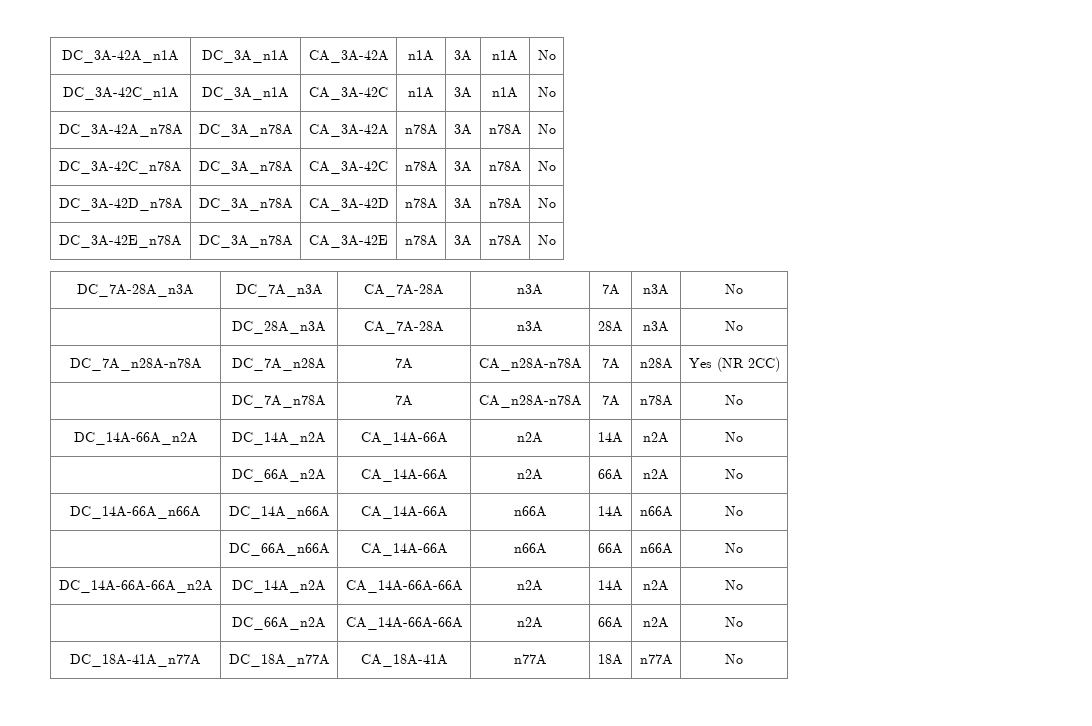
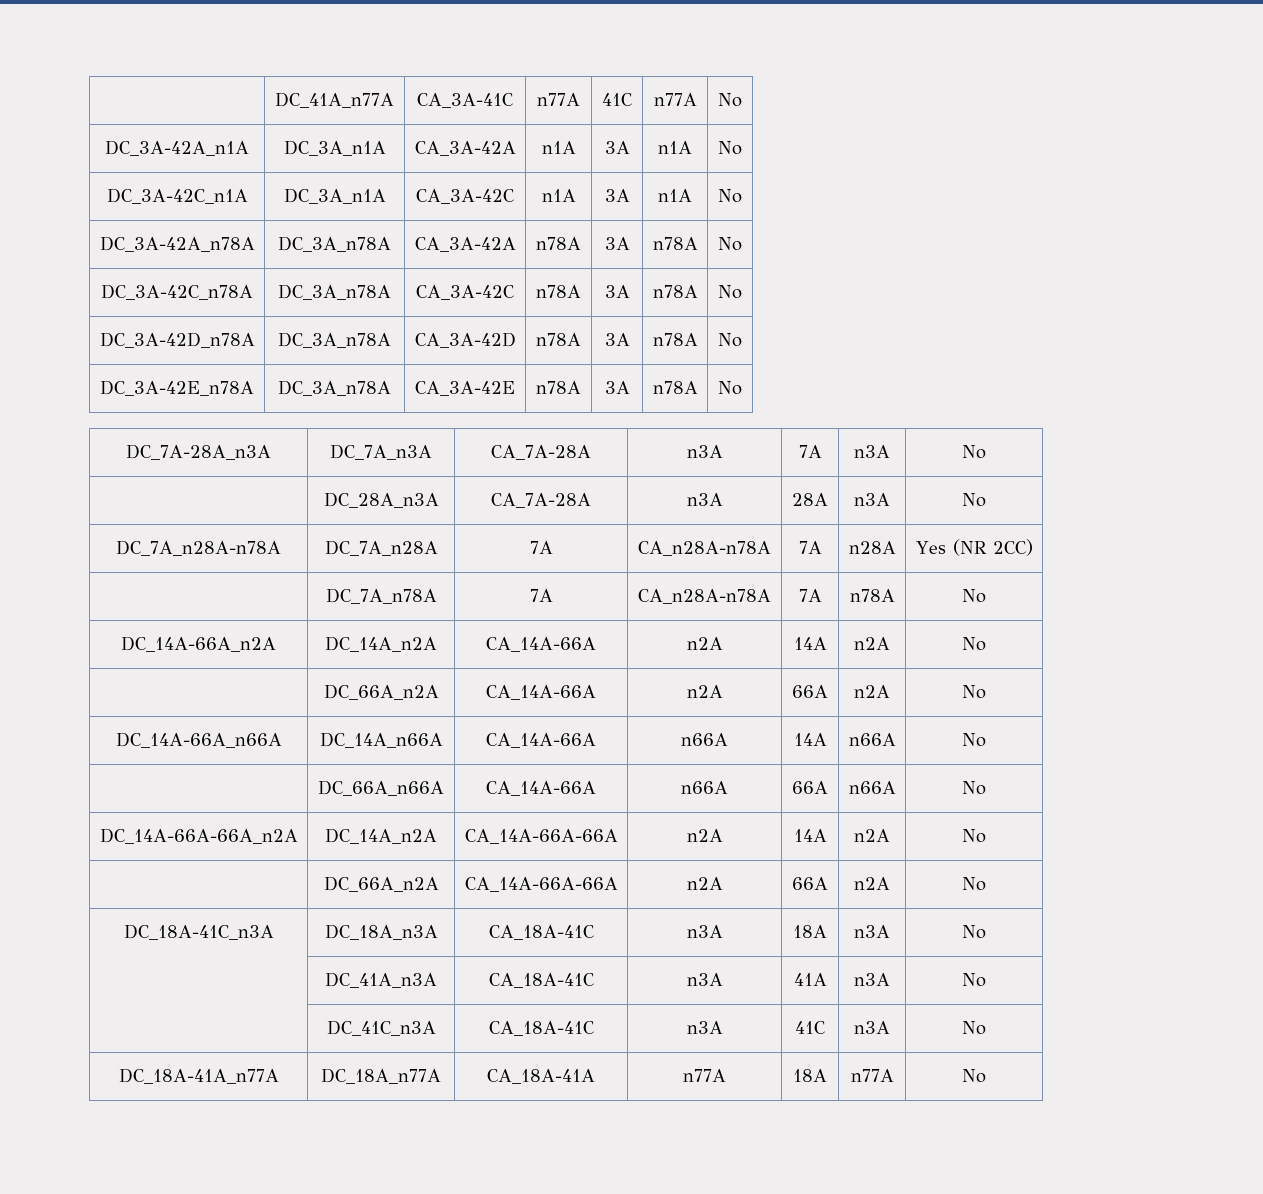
(62, 56) none -> [275,92,394,108] [417,93,514,108] [537,93,580,106] [602,93,633,106] [653,93,697,106] [718,93,742,107] | DC_41A_n77A | CA_3A-41C | n77A | 41C | n77A | No //
(743, 622) none -> [123,924,274,940] [324,924,438,940] [488,925,595,940] [686,925,723,938] [793,925,827,938] [854,925,890,938] [962,925,986,939] [325,972,437,988] [488,973,595,988] [686,973,723,986] [793,973,827,986] [854,973,890,986] [962,973,986,987] [326,1020,436,1036] [488,1021,595,1036] [686,1021,723,1034] [795,1021,826,1034] [854,1021,890,1034] [962,1021,986,1035] // DC_18A-41C_n3A | DC_18A_n3A | CA_18A-41C | n3A | 18A | n3A | No // | DC_41A_n3A | CA_18A-41C | n3A | 41A | n3A | No // | DC_41C_n3A | CA_18A-41C | n3A | 41C | n3A | No

